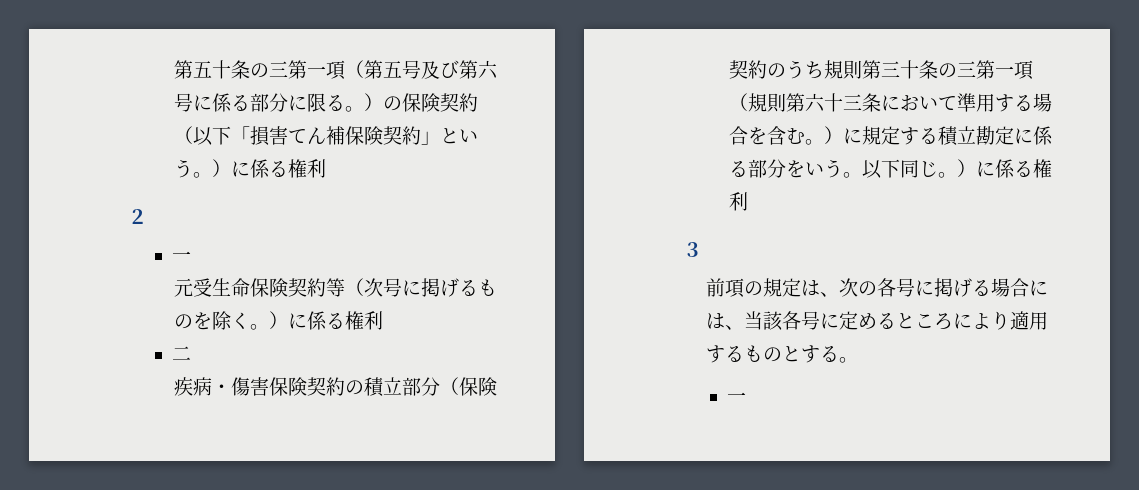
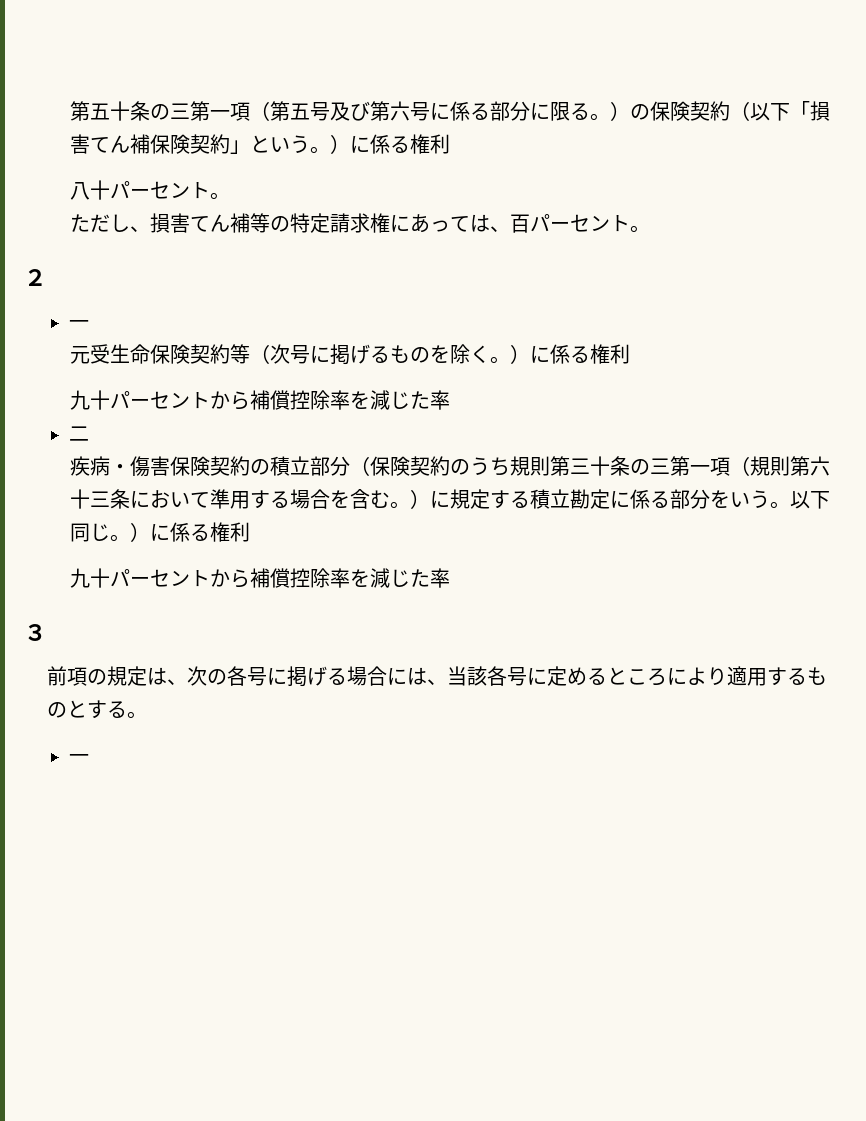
(327, 168) none -> [69,180,230,200] [69,213,650,233] // 八十パーセント。 // ただし、損害てん補等の特定請求権にあっては、百パーセント。
(384, 320) none -> [69,390,450,410] // 九十パーセントから補償控除率を減じた率
(749, 201) none -> [69,568,450,588] // 九十パーセントから補償控除率を減じた率

